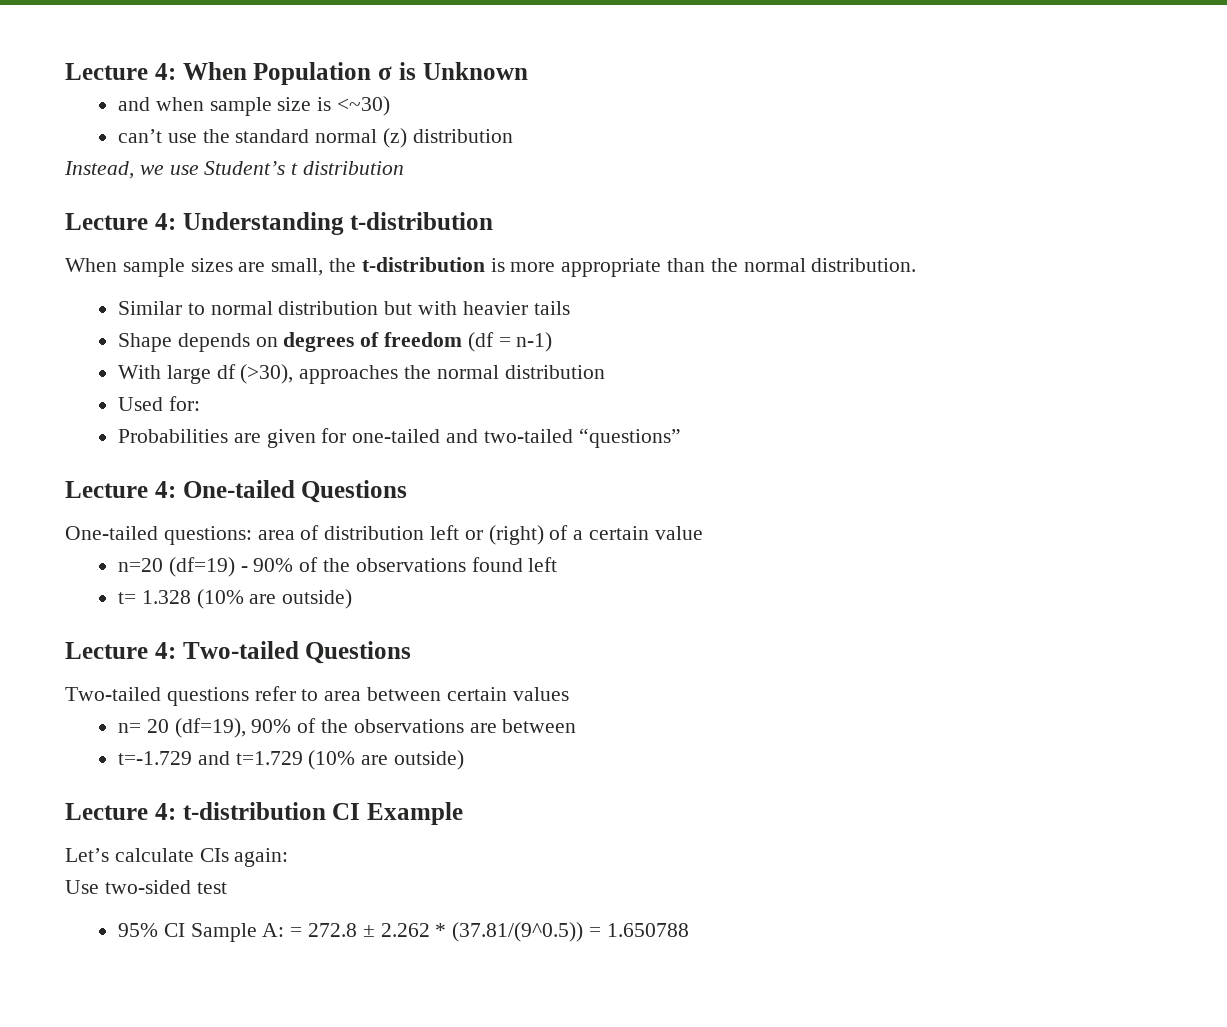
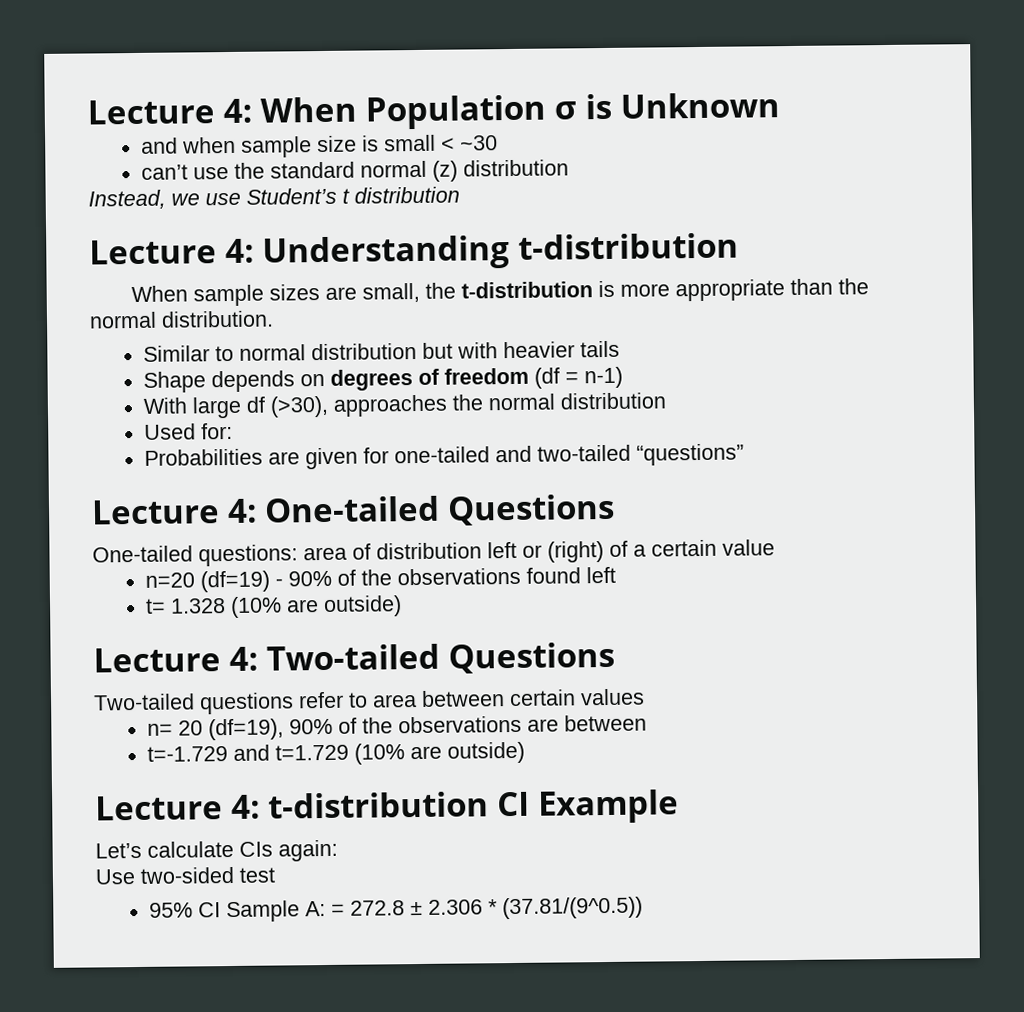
[336,96,390,116] <~30) -> [383,134,498,152] small < ~30
[380,923,430,937] 2.262 -> [427,899,483,915] 2.306
[588,923,689,937] = 1.650788 -> (643, 908) none

